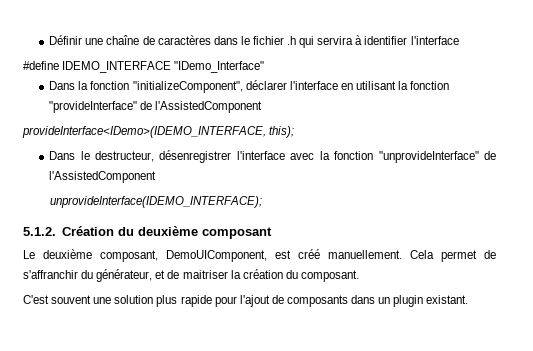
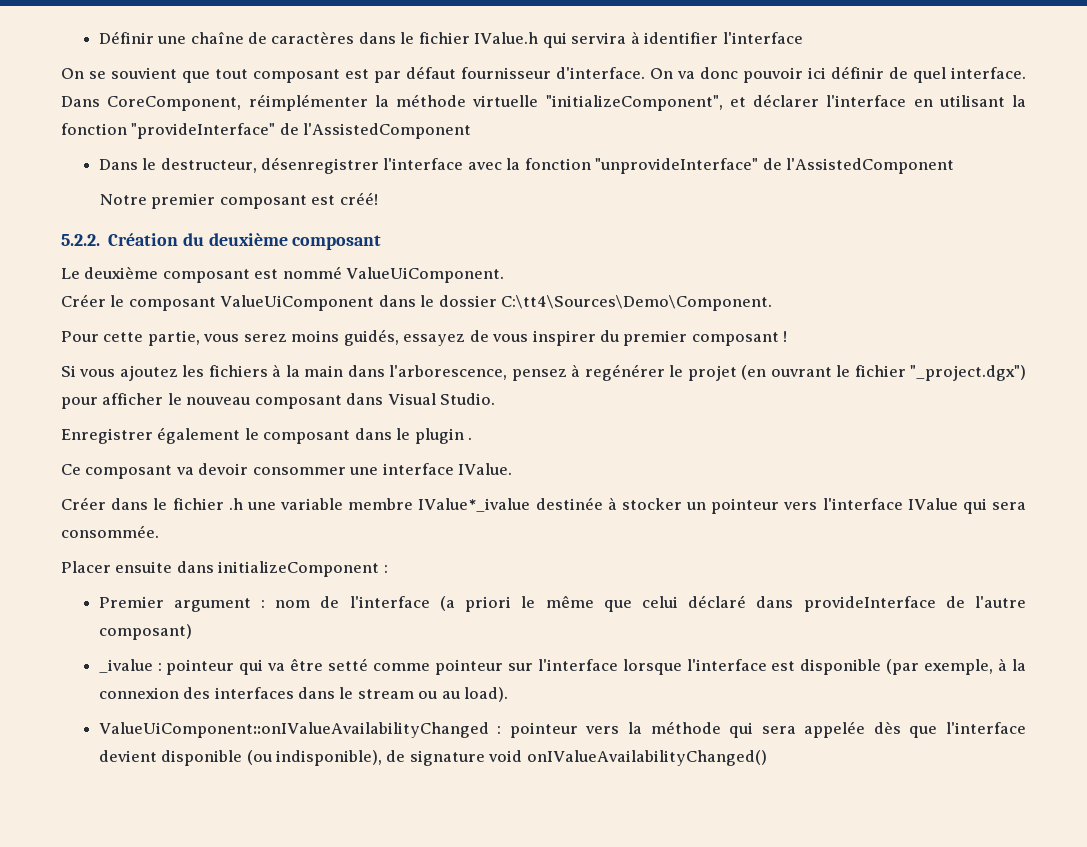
[287,36,297,45] .h -> [474,32,539,44] IValue.h
[23,61,265,73] [49,81,243,93] #define IDEMO_INTERFACE "IDemo_Interface" // Dans la fonction "initializeComponent", -> [61,66,1026,83] [61,94,746,111] On se souvient que tout composant est par défaut fournisseur d'interface. On va donc pouvoir ici définir de quel interface. Dans CoreComponent, réimplémenter la méthode virtuelle "initializeComponent", et
[22,126,295,138] // provideInterface<IDemo>(IDEMO_INTERFACE, this); -> (472, 131) none
[50,196,263,208] [23,227,56,236] unprovideInterface(IDEMO_INTERFACE); // 5.1.2. -> [99,192,378,209] [61,234,100,246] Notre premier composant est créé! // 5.2.2.
[100,249,496,262] [23,269,359,282] [23,295,469,307] composant, DemoUIComponent, est créé manuellement. Cela permet de s'affranchir du générateur, et de maitriser la création du composant. // C'est souvent une solution plus rapide pour l'ajout de composants dans un plugin existant. -> [162,266,505,283] [61,294,773,311] [61,329,788,346] [61,364,1027,381] [61,393,496,409] [61,427,473,444] [61,463,513,479] [61,497,1027,514] [61,525,159,538] [61,561,388,577] [98,595,1026,612] [98,624,192,640] [98,658,1027,675] [98,687,509,702] [98,721,1027,738] [98,750,767,766] composant est nommé ValueUiComponent. // Créer le composant ValueUiComponent dans le dossier C:\tt4\Sources\Demo\Component. // Pour cette partie, vous serez moins guidés, essayez de vous inspirer du premier composant ! // Si vous ajoutez les fichiers à la main dans l'arborescence, pensez à regénérer le projet (en ouvrant le fichier "_project.dgx") pour afficher le nouveau composant dans Visual Studio. // Enregistrer également le composant dans le plugin . // Ce composant va devoir consommer une interface IValue. // Créer dans le fichier .h une variable membre IValue*_ivalue destinée à stocker un pointeur vers l'interface IValue qui sera consommée. // Placer ensuite dans initializeComponent : // Premier argument : nom de l'interface (a priori le même que celui déclaré dans provideInterface de l'autre composant) // _ivalue : pointeur qui va être setté comme pointeur sur l'interface lorsque l'interface est disponible (par exemple, à la connexion des interfaces dans le stream ou au load). // ValueUiComponent::onIValueAvailabilityChanged : pointeur vers la méthode qui sera appelée dès que l'interface devient disponible (ou indisponible), de signature void onIValueAvailabilityChanged()

